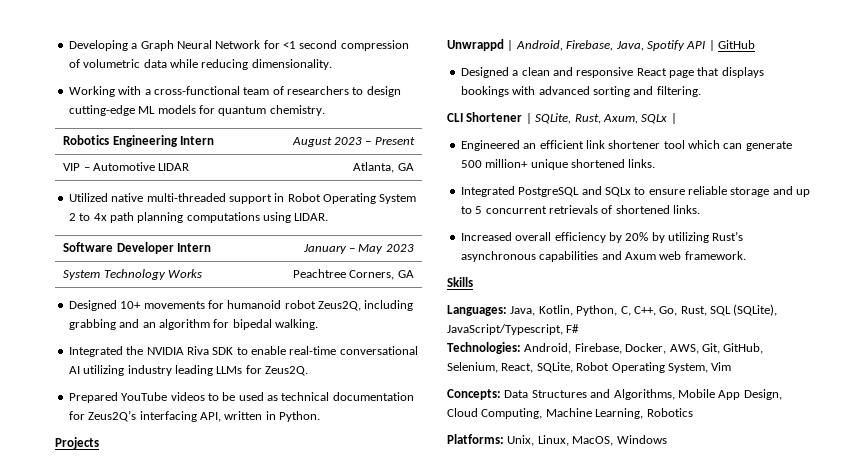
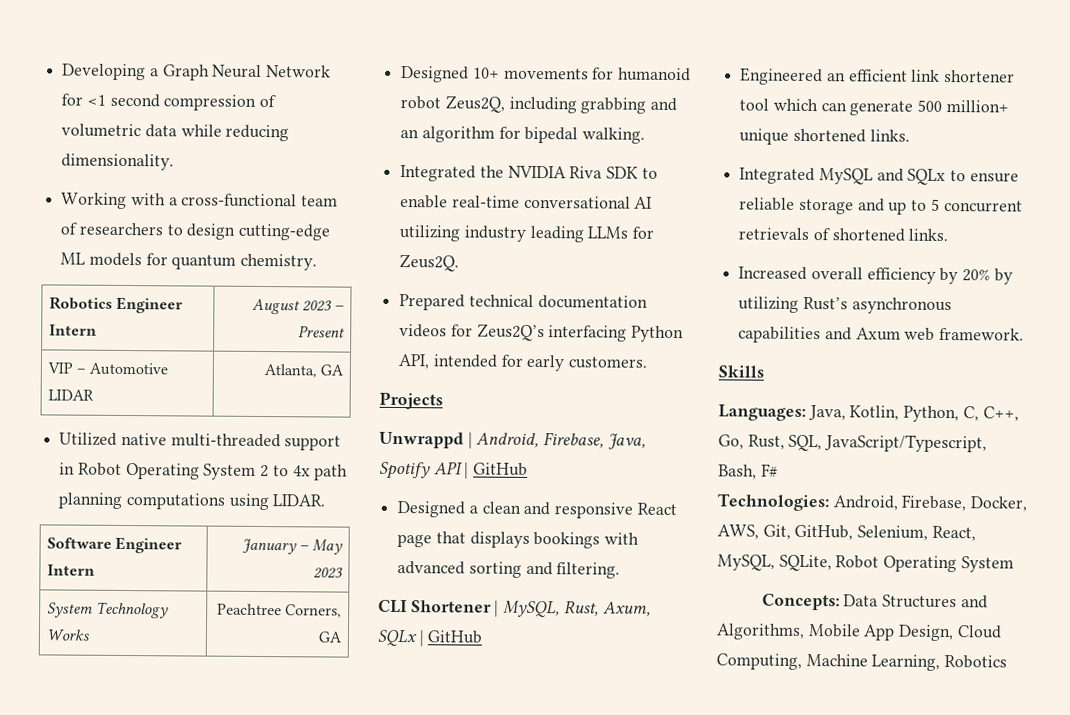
[112,135,178,147] Engineering -> [115,296,183,314] Engineer
[116,242,174,254] Developer -> [114,536,182,554] Engineer
[121,392,278,401] YouTube videos to be used as -> (466, 302) none
(414, 396) none -> [399,324,448,338] videos
[199,411,320,422] API, written in Python. -> [631,325,685,343] [398,354,649,372] Python API, intended for early customers.
[535,113,572,124] SQLite, -> [503,600,561,618] MySQL,
(677, 118) none -> [427,630,483,644] GitHub
[518,187,580,197] PostgreSQL -> [818,168,873,185] MySQL
[710,304,778,316] [447,324,563,335] SQL (SQLite), JavaScript/Typescript, -> [788,434,988,453] [718,464,757,480] SQL, JavaScript/Typescript, Bash,
(534, 368) none -> [717,554,775,571] MySQL,
[667,362,732,373] System, Vim -> [960,556,1014,573] System
[447,434,667,446] // Platforms: Unix, Linux, MacOS, Windows -> (1008, 662) none

